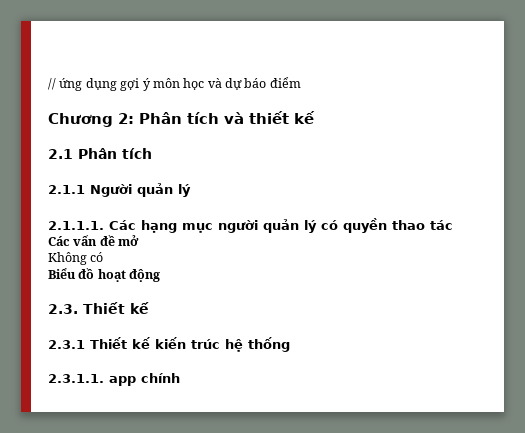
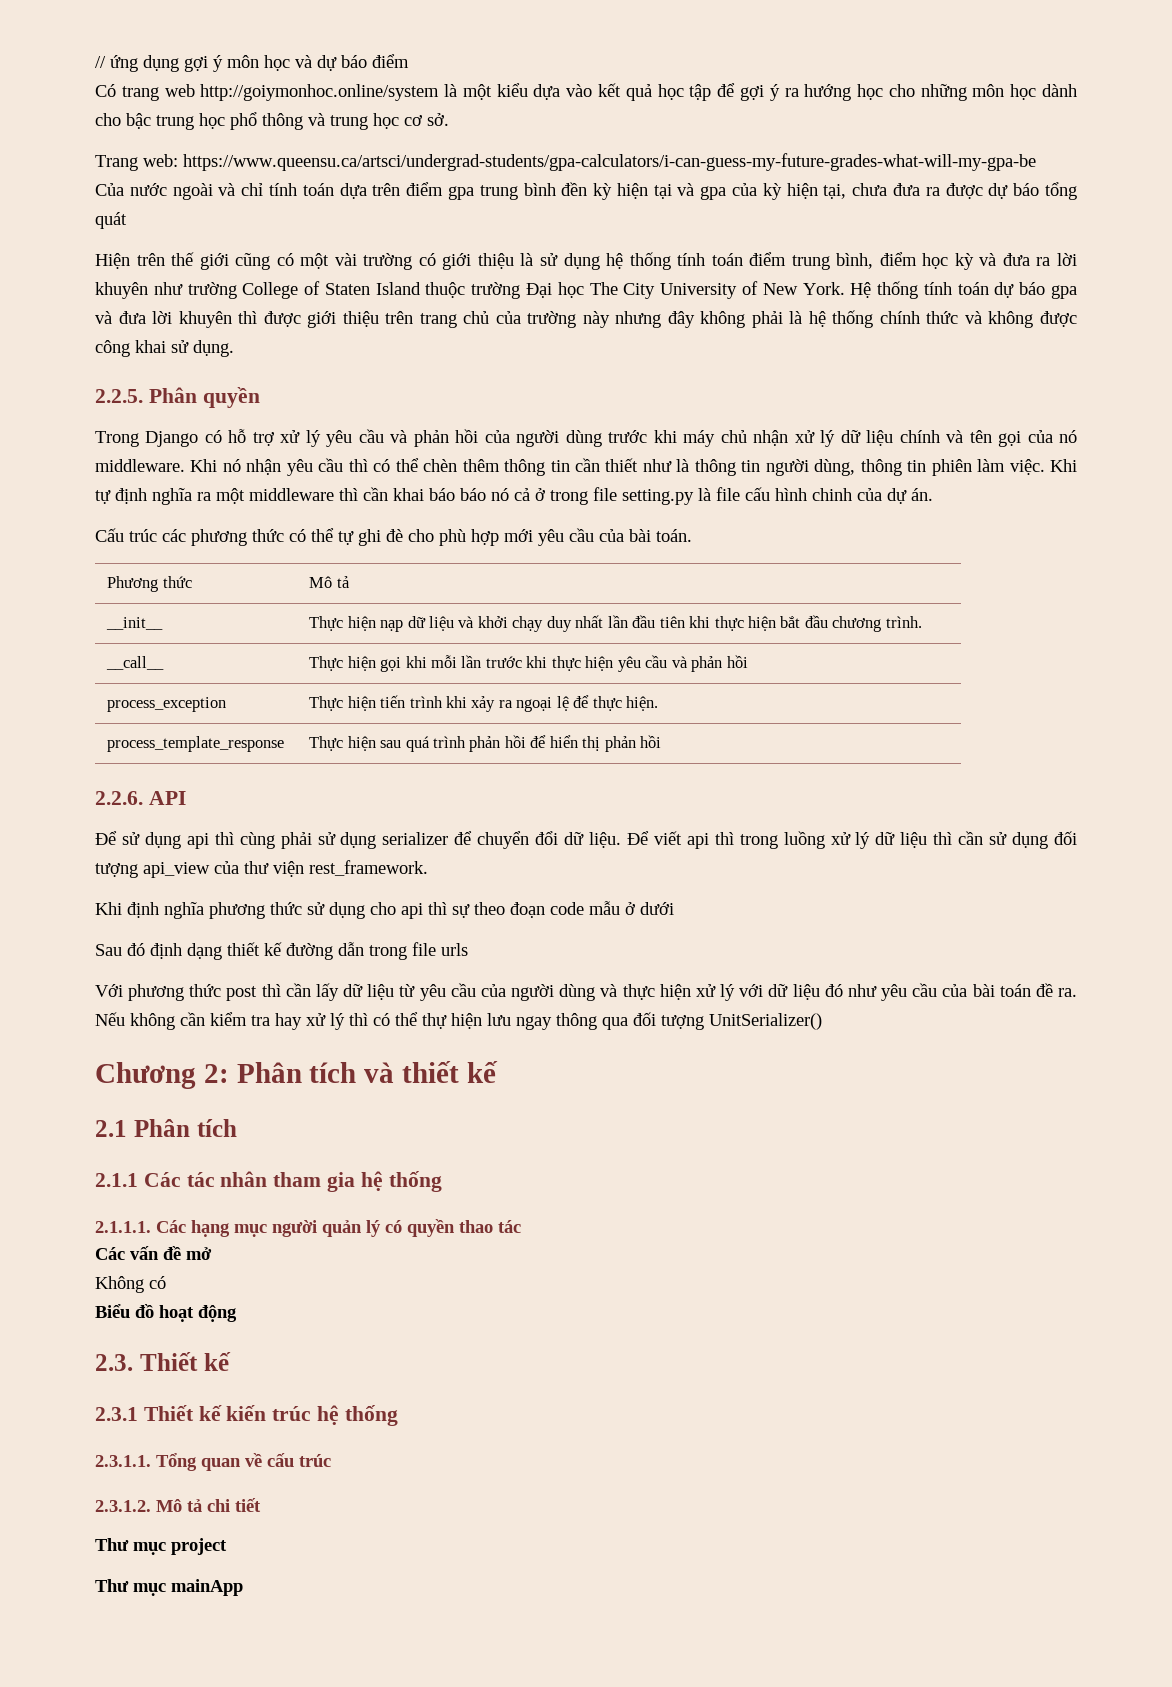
(301, 82) none -> [95,83,1077,101] [95,112,449,130] [95,153,1036,171] [95,182,1077,200] [95,212,127,229] [95,252,1078,270] [95,281,1077,299] [95,310,1077,328] [95,340,234,357] [95,387,260,408] [95,429,1077,447] [95,458,1077,476] [95,487,933,505] [95,528,692,546] [107,576,192,592] [309,576,350,588] [106,617,164,630] [309,615,922,632] [106,656,165,670] [309,655,748,672] [107,697,227,712] [309,695,659,712] [107,736,285,752] [309,735,662,752] [95,791,186,805] [95,831,1077,849] [95,860,428,878] [95,901,674,919] [95,942,468,960] [95,983,1077,1001] [95,1012,822,1030] // Có trang web http://goiymonhoc.online/system là một kiểu dựa vào kết quả học tập để gợi ý ra hướng học cho những môn học dành cho bậc trung học phổ thông và trung học cơ sở. // Trang web: https://www.queensu.ca/artsci/undergrad-students/gpa-calculators/i-can-guess-my-future-grades-what-will-my-gpa-be // Của nước ngoài và chỉ tính toán dựa trên điểm gpa trung bình đền kỳ hiện tại và gpa của kỳ hiện tại, chưa đưa ra được dự báo tổng quát // Hiện trên thế giới cũng có một vài trường có giới thiệu là sử dụng hệ thống tính toán điểm trung bình, điểm học kỳ và đưa ra lời khuyên như trường College of Staten Island thuộc trường Đại học The City University of New York. Hệ thống tính toán dự báo gpa và đưa lời khuyên thì được giới thiệu trên trang chủ của trường này nhưng đây không phải là hệ thống chính thức và không được công khai sử dụng. // 2.2.5. Phân quyền // Trong Django có hỗ trợ xử lý yêu cầu và phản hồi của người dùng trước khi máy chủ nhận xử lý dữ liệu chính và tên gọi của nó middleware. Khi nó nhận yêu cầu thì có thể chèn thêm thông tin cần thiết như là thông tin người dùng, thông tin phiên làm việc. Khi tự định nghĩa ra một middleware thì cần khai báo báo nó cả ở trong file setting.py là file cấu hình chinh của dự án. // Cấu trúc các phương thức có thể tự ghi đè cho phù hợp mới yêu cầu của bài toán. // Phương thức | Mô tả // __init__ | Thực hiện nạp dữ liệu và khởi chạy duy nhất lần đầu tiên khi thực hiện bắt đầu chương trình. // __call__ | Thực hiện gọi khi mỗi lần trước khi thực hiện yêu cầu và phản hồi // process_exception | Thực hiện tiến trình khi xảy ra ngoại lệ để thực hiện. // process_template_response | Thực hiện sau quá trình phản hồi để hiển thị phản hồi // 2.2.6. API // Để sử dụng api thì cùng phải sử dụng serializer để chuyển đổi dữ liệu. Để viết api thì trong luồng xử lý dữ liệu thì cần sử dụng đối tượng api_view của thư viện rest_framework. // Khi định nghĩa phương thức sử dụng cho api thì sự theo đoạn code mẫu ở dưới // Sau đó định dạng thiết kế đường dẫn trong file urls // Với phương thức post thì cần lấy dữ liệu từ yêu cầu của người dùng và thực hiện xử lý với dữ liệu đó như yêu cầu của bài toán đề ra. Nếu không cần kiểm tra hay xử lý thì có thể thự hiện lưu ngay thông qua đối tượng UnitSerializer()
[90,183,191,197] Người quản lý -> [143,1171,442,1192] Các tác nhân tham gia hệ thống
[109,373,180,386] app chính -> [156,1453,331,1471] [95,1498,261,1512] [95,1538,227,1555] [95,1579,243,1596] Tổng quan về cấu trúc // 2.3.1.2. Mô tả chi tiết // Thư mục project // Thư mục mainApp

